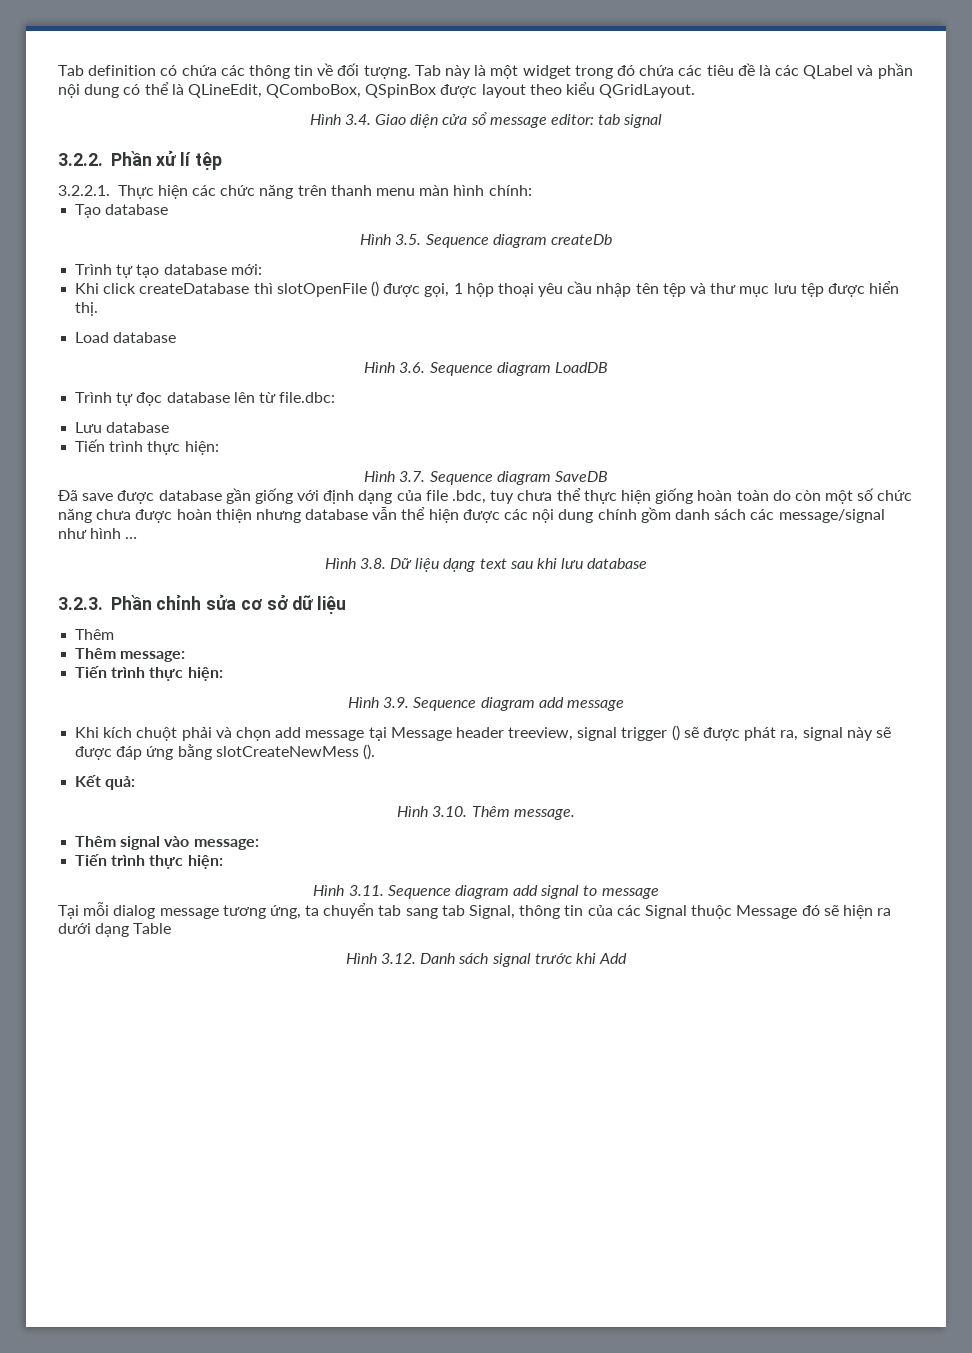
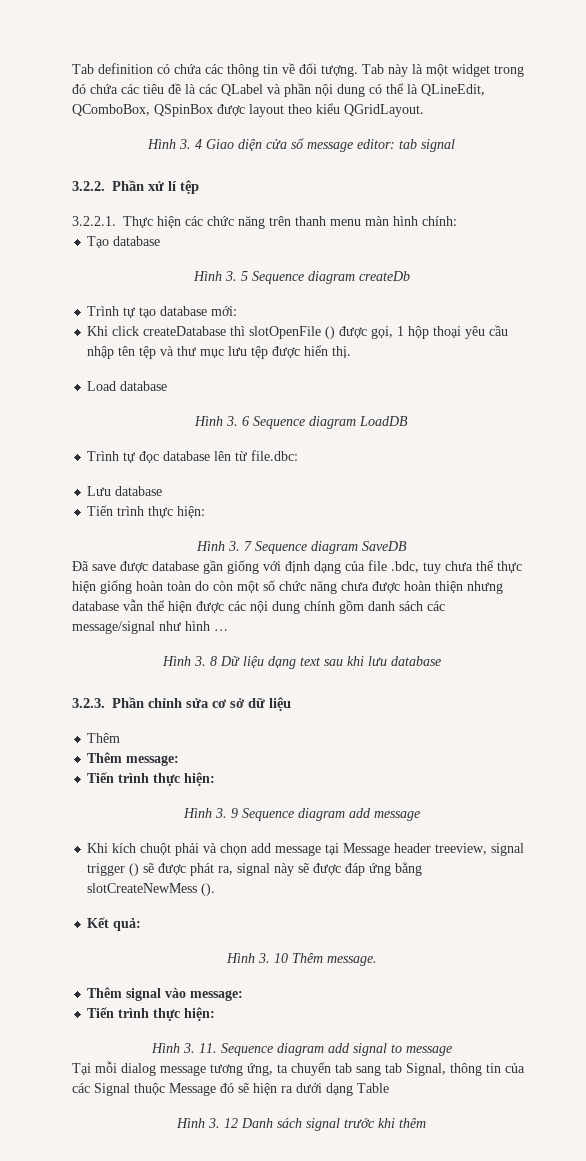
[344,114,371,125] 3.4. -> [179,139,202,149] 3. 4
[395,234,422,245] 3.5. -> [224,271,248,281] 3. 5
[399,362,426,373] 3.6. -> [226,416,249,426] 3. 6
[399,471,426,482] 3.7. -> [227,541,252,551] 3. 7
[359,558,386,569] 3.8. -> [193,656,217,666] 3. 8
[383,697,410,708] 3.9. -> [214,808,238,818] 3. 9
[432,806,468,817] 3.10. -> [257,953,288,963] 3. 10
[348,885,384,896] 3.11. -> [182,1043,217,1053] 3. 11.
[381,953,417,964] 3.12. -> [208,1118,238,1128] 3. 12
[599,953,628,964] Add -> [399,1118,426,1128] thêm

